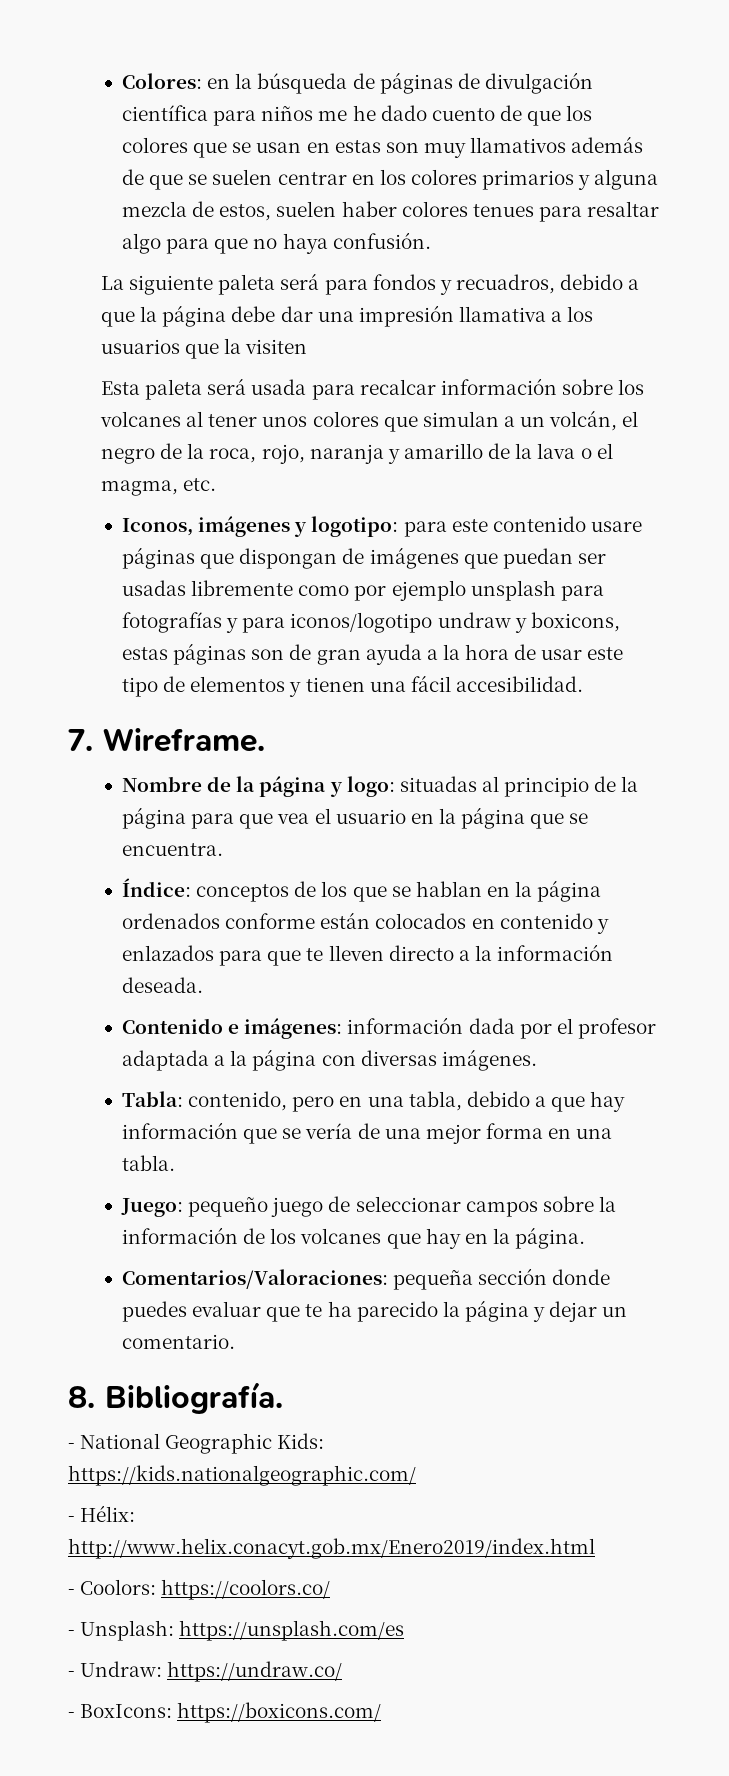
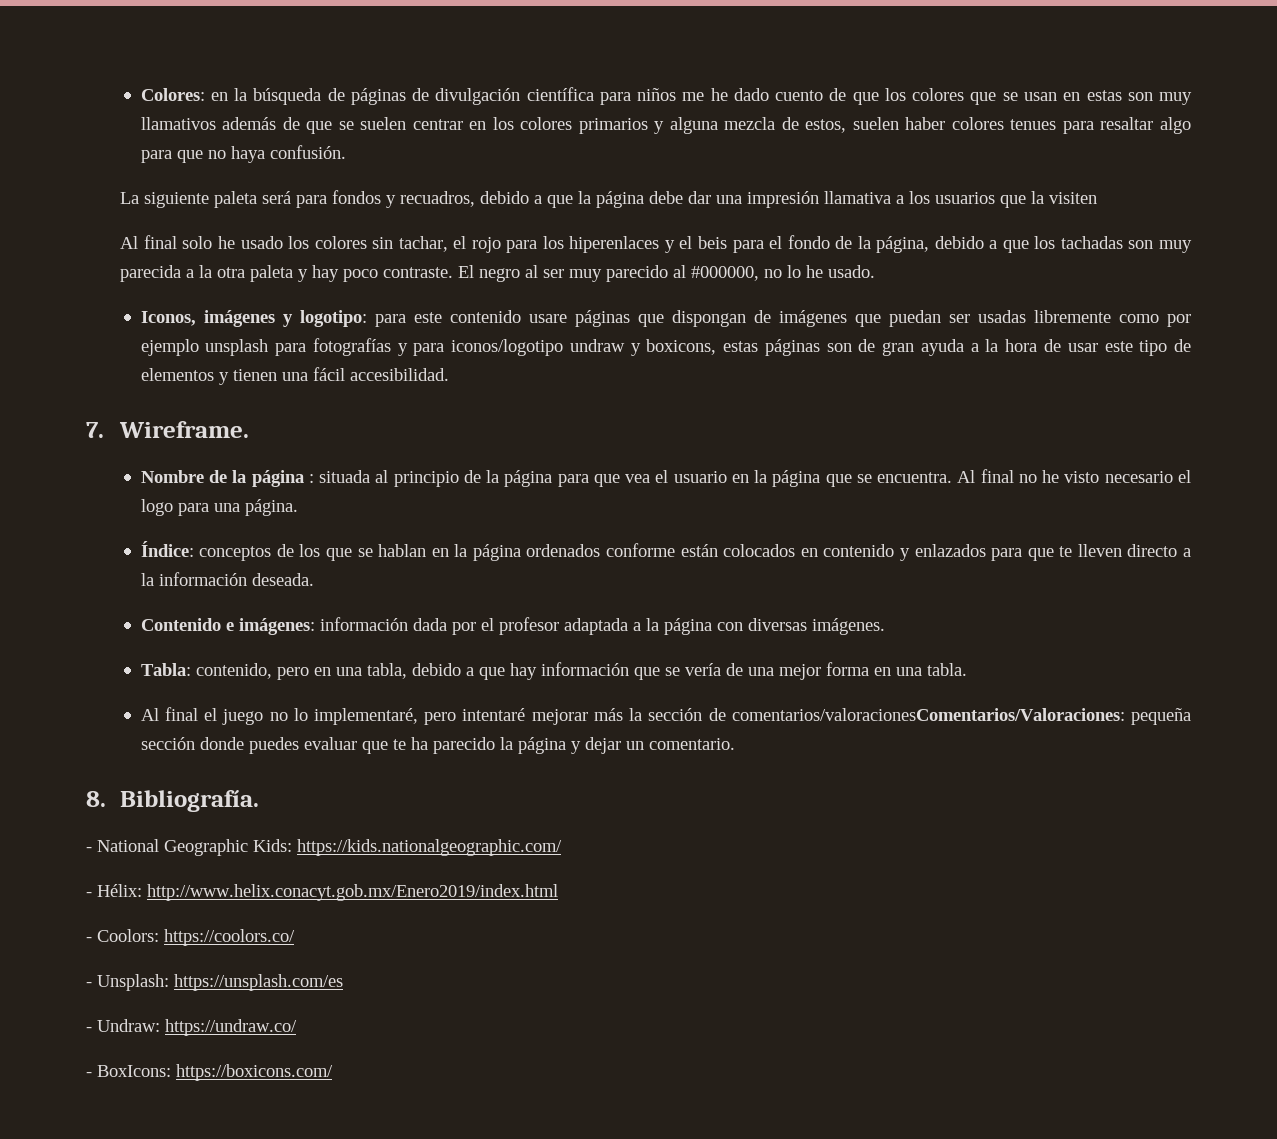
[101,378,645,400] [100,410,639,432] [101,443,613,464] [101,478,217,496] Esta paleta será usada para recalcar información sobre los volcanes al tener unos colores que simulan a un volcán, el negro de la roca, rojo, naranja y amarillo de la lava o el magma, etc. -> [120,235,1193,253] [120,265,876,282] Al final solo he usado los colores sin tachar, el rojo para los hiperenlaces y el beis para el fondo de la página, debido a que los tachadas son muy parecida a la otra paleta y hay poco contraste. El negro al ser muy parecido al #000000, no lo he usado.
[329,776,477,797] y logo: situadas -> [308,470,371,483] : situada
(223, 849) none -> [957,469,1191,483] [140,499,298,516] Al final no he visto necesario el logo para una página.
[120,1196,616,1217] [121,1227,586,1249] [121,1269,388,1289] Juego: pequeño juego de seleccionar campos sobre la información de los volcanes que hay en la página. // Comentarios/Valoraciones: -> [140,707,1125,725] Al final el juego no lo implementaré, pero intentaré mejorar más la sección de comentarios/valoracionesComentarios/Valoraciones:

